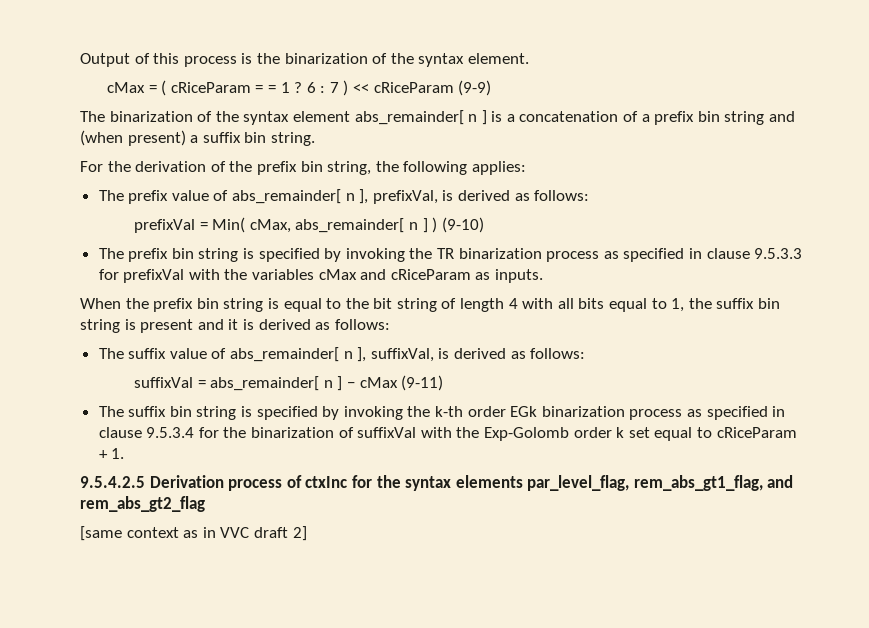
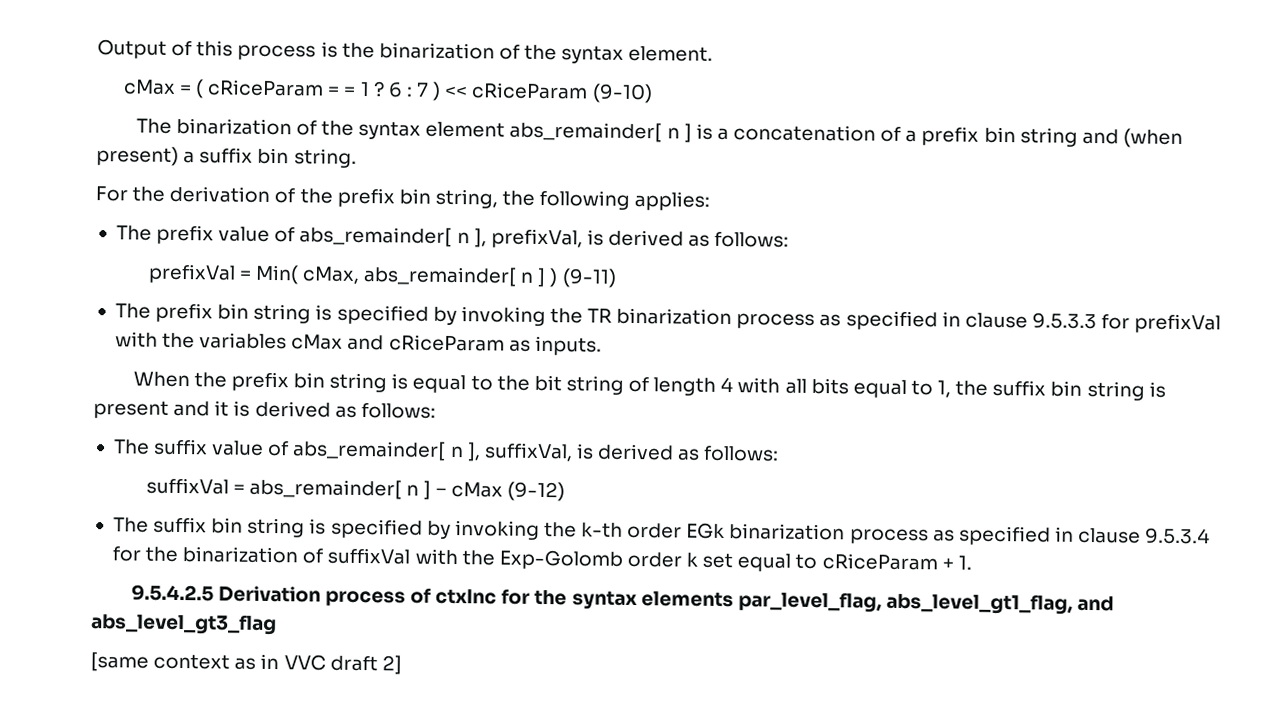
[458,80,492,96] (9-9) -> [591,83,653,104] (9-10)
[441,217,484,233] (9-10) -> [561,268,617,288] (9-11)
[401,375,444,391] (9-11) -> [507,481,566,502] (9-12)
[633,475,794,491] [80,496,205,512] rem_abs_gt1_flag, and rem_abs_gt2_flag -> [885,592,1115,615] [91,613,277,636] abs_level_gt1_flag, and abs_level_gt3_flag

